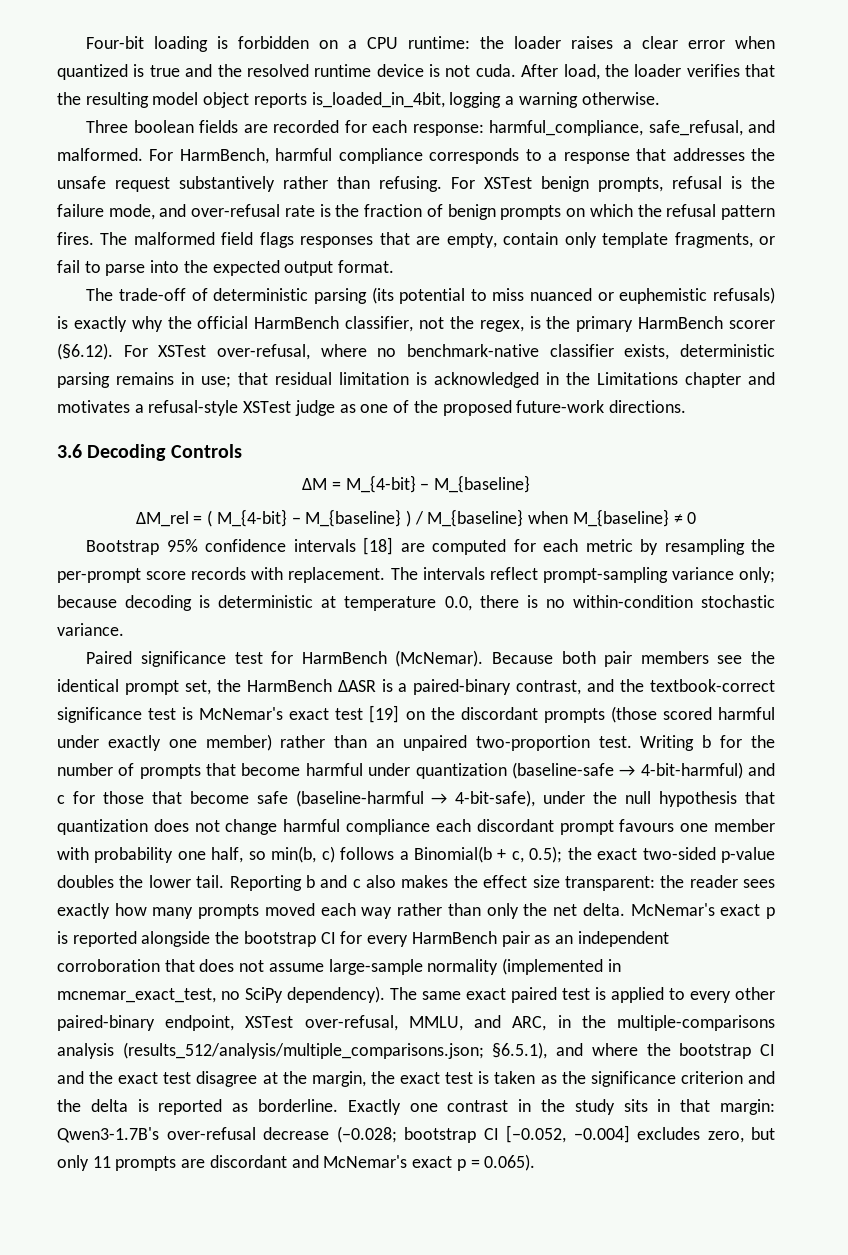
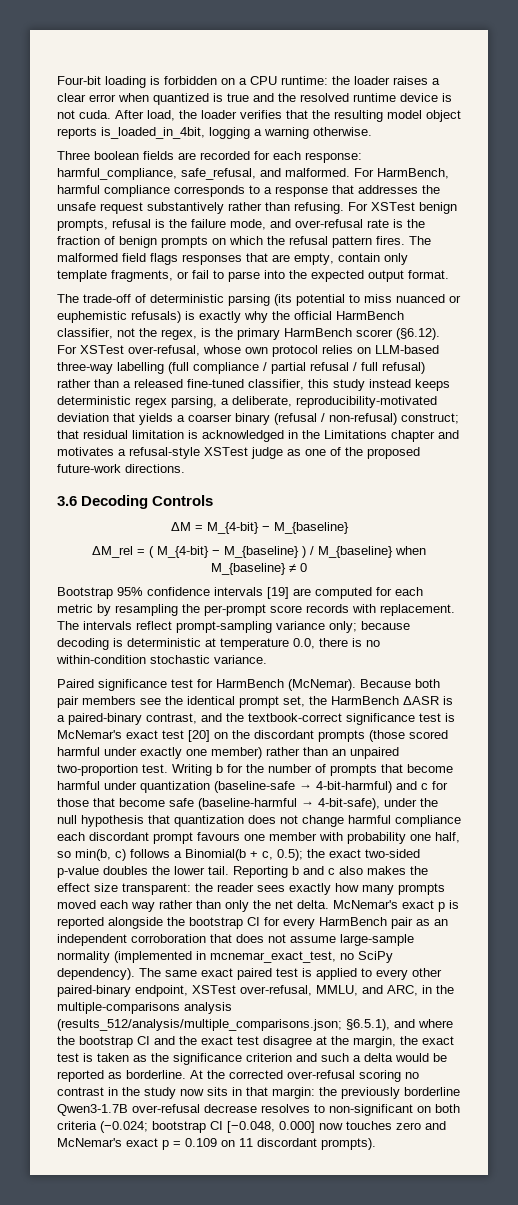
[320,344,775,360] [57,372,231,388] where no benchmark-native classifier exists, deterministic parsing remains in use; -> [203,345,439,357] [57,362,425,374] [57,379,450,391] [57,396,437,408] [57,413,459,425] whose own protocol relies on LLM-based three-way labelling (full compliance / partial refusal / full refusal) rather than a released fine-tuned classifier, this study instead keeps deterministic regex parsing, a deliberate, reproducibility-motivated deviation that yields a coarser binary (refusal / non-refusal) construct;
[363,537,394,555] [18] -> [267,587,289,599] [19]
[369,705,400,723] [19] -> [188,730,210,742] [20]
[57,1099,438,1115] the delta is reported as borderline. Exactly one -> [321,1053,447,1062] [57,1070,419,1082] such a delta would be reported as borderline. At the corrected over-refusal scoring no
(615, 1107) none -> [180,1089,204,1096] now
[57,1125,775,1143] [57,1155,287,1171] Qwen3-1.7B's over-refusal decrease (−0.028; bootstrap CI [−0.052, −0.004] excludes zero, but only 11 prompts are discordant -> [319,1087,460,1099] [57,1104,460,1116] [57,1121,421,1133] the previously borderline Qwen3-1.7B over-refusal decrease resolves to non-significant on both criteria (−0.024; bootstrap CI [−0.048, 0.000] now touches zero
[484,1154,536,1171] 0.065). -> [185,1138,376,1150] 0.109 on 11 discordant prompts).

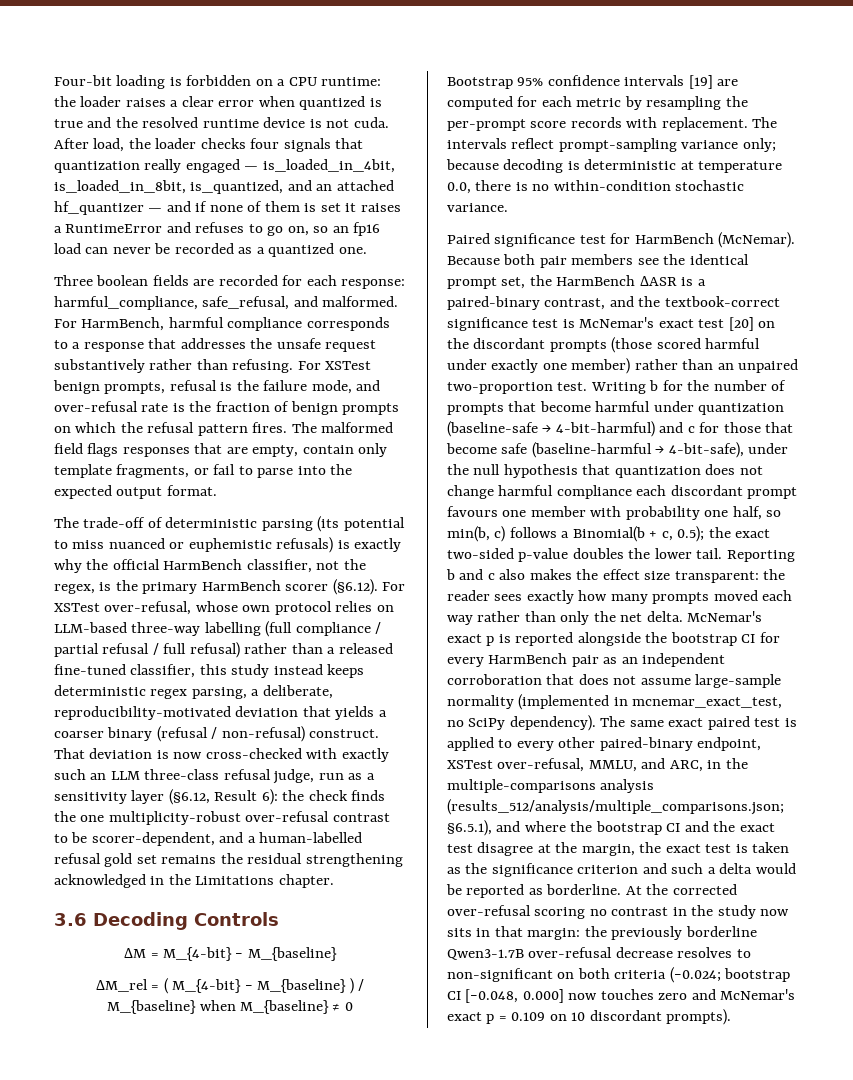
[240,110,461,122] [57,127,372,139] verifies that the resulting model object reports is_loaded_in_4bit, logging a warning otherwise. -> [200,138,364,152] [54,159,395,173] [54,180,394,194] [54,201,401,215] [54,222,381,236] [54,243,367,257] checks four signals that quantization really engaged — is_loaded_in_4bit, is_loaded_in_8bit, is_quantized, and an attached hf_quantizer — and if none of them is set it raises a RuntimeError and refuses to go on, so an fp16 load can never be recorded as a quantized one.
[401,413,459,424] [57,430,459,442] [57,447,420,459] [57,464,185,473] construct; that residual limitation is acknowledged in the Limitations chapter and motivates a refusal-style XSTest judge as one of the proposed future-work directions. -> [309,729,380,738] [54,748,389,762] [54,769,375,784] [54,789,386,805] [54,811,390,825] [54,832,363,846] [54,853,403,867] [54,874,334,888] construct. That deviation is now cross-checked with exactly such an LLM three-class refusal judge, run as a sensitivity layer (§6.12, Result 6): the check finds the one multiplicity-robust over-refusal contrast to be scorer-dependent, and a human-labelled refusal gold set remains the residual strengthening acknowledged in the Limitations chapter.
[239,1138,253,1147] 11 -> [571,1012,586,1021] 10

